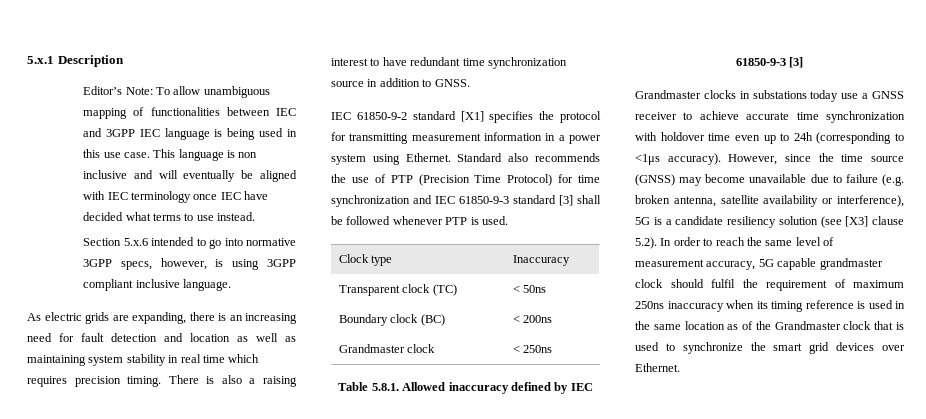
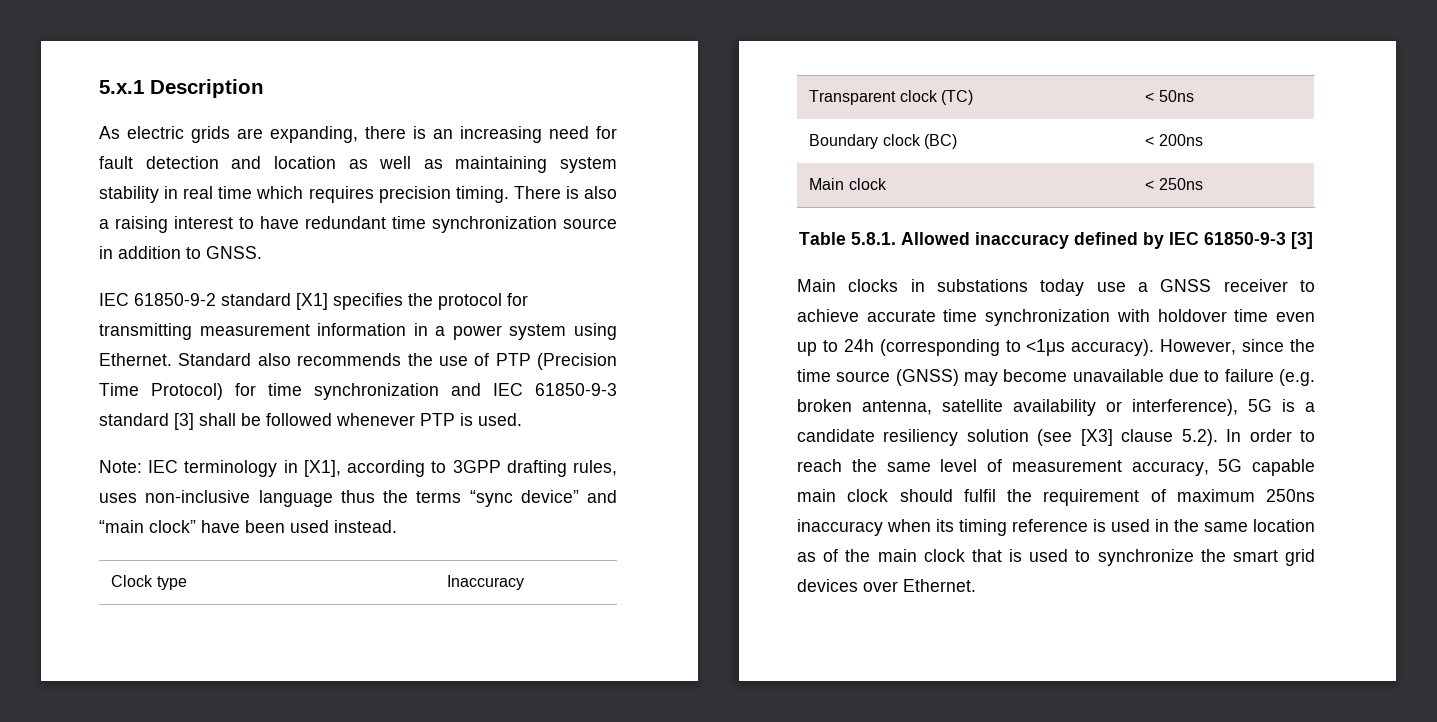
[83,86,270,98] [83,107,296,119] [83,128,297,140] [83,149,258,161] [83,170,297,182] [83,191,269,203] [83,212,256,221] [83,237,296,249] [83,258,296,270] [83,279,231,291] // Editor’s Note: To allow unambiguous mapping of functionalities between IEC and 3GPP IEC language is being used in this use case. This language is non inclusive and will eventually be aligned with IEC terminology once IEC have decided what terms to use instead. // Section 5.x.6 intended to go into normative 3GPP specs, however, is using 3GPP compliant inclusive language. -> (264, 88) none
(508, 220) none -> [99,460,617,477] [99,490,617,507] [99,520,397,533] // Note: IEC terminology in [X1], according to 3GPP drafting rules, uses non-inclusive language thus the terms “sync device” and “main clock” have been used instead.
[339,344,406,353] Grandmaster -> [809,178,845,190] Main
[635,90,701,99] Grandmaster -> [797,279,836,292] Main
[819,258,883,270] grandmaster -> [797,489,836,502] main
[774,321,841,330] Grandmaster -> [877,549,917,562] main

